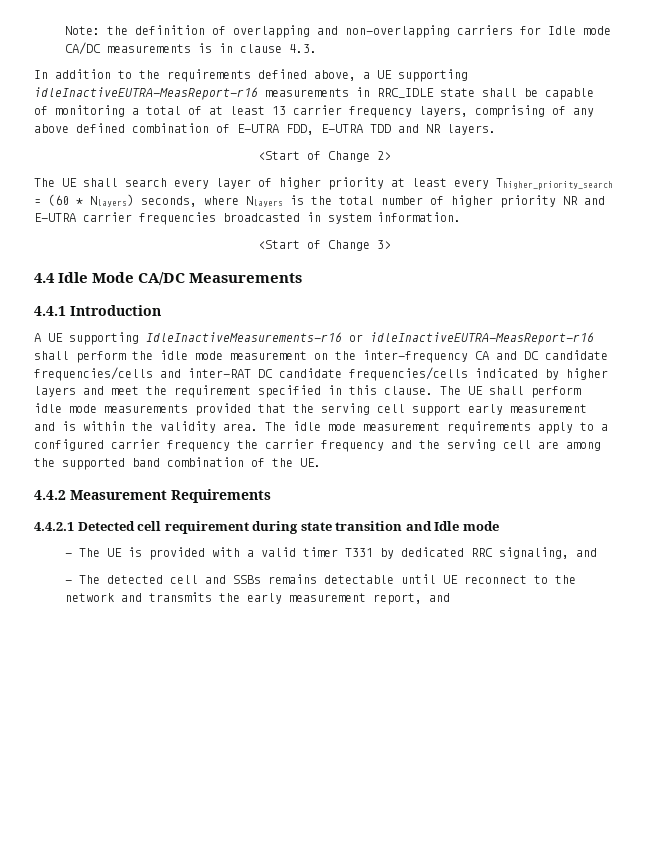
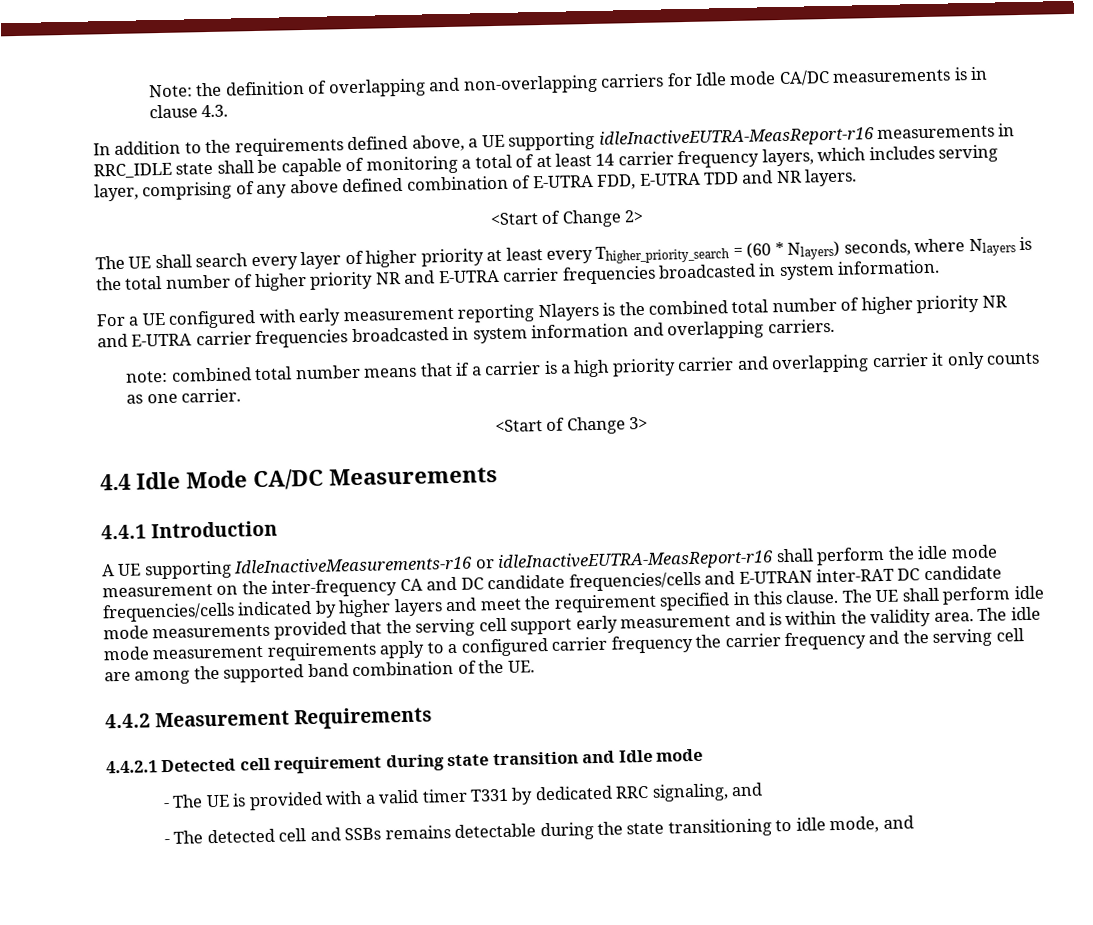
[272,106,286,115] 13 -> [595,153,615,166] 14
(468, 111) none -> [817,144,999,163] [94,183,139,202] which includes serving layer,
(461, 217) none -> [96,294,1007,329] [97,318,835,349] [126,351,1041,383] [126,388,242,404] // For a UE configured with early measurement reporting Nlayers is the combined total number of higher priority NR and E-UTRA carrier frequencies broadcasted in system information and overlapping carriers. // note: combined total number means that if a carrier is a high priority carrier and overlapping carrier it only counts as one carrier.
(181, 373) none -> [738,570,813,585] E-UTRAN
[400,574,576,584] [64,592,422,605] until UE reconnect to the network and transmits the early measurement report, -> [539,816,880,841] during the state transitioning to idle mode,

